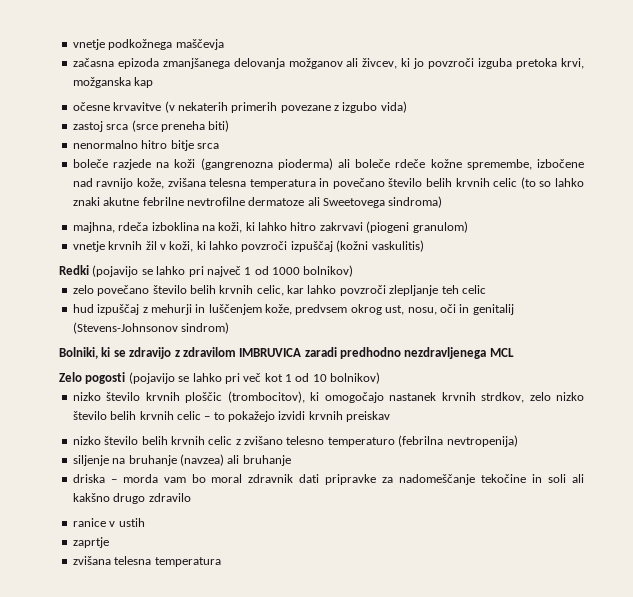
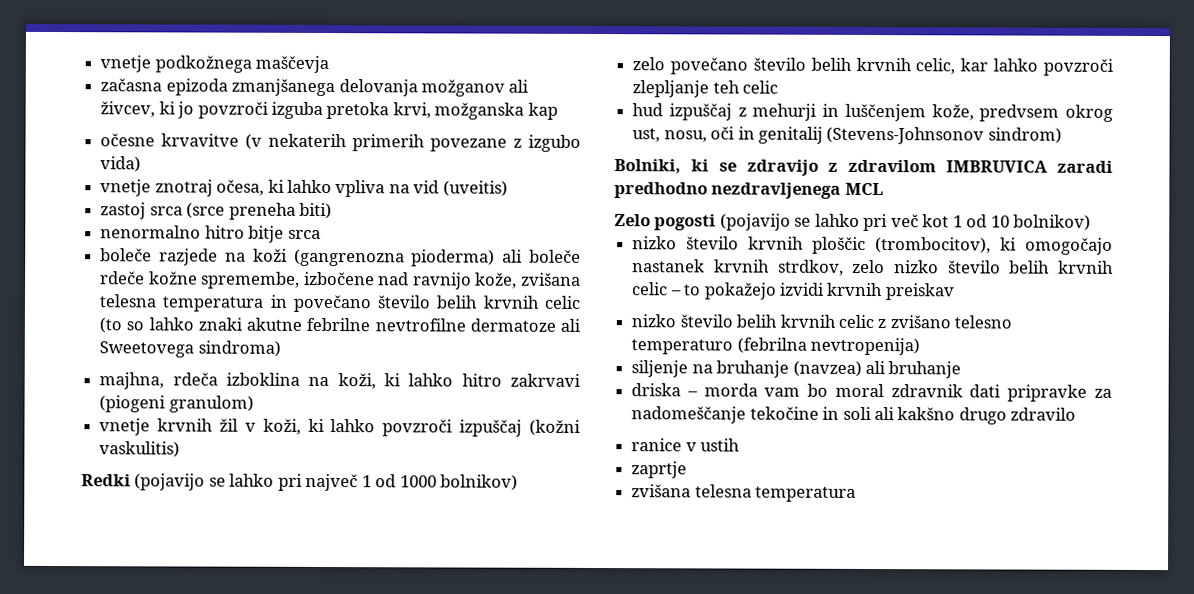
(407, 107) none -> [100,179,508,198] // vnetje znotraj očesa, ki lahko vpliva na vid (uveitis)

